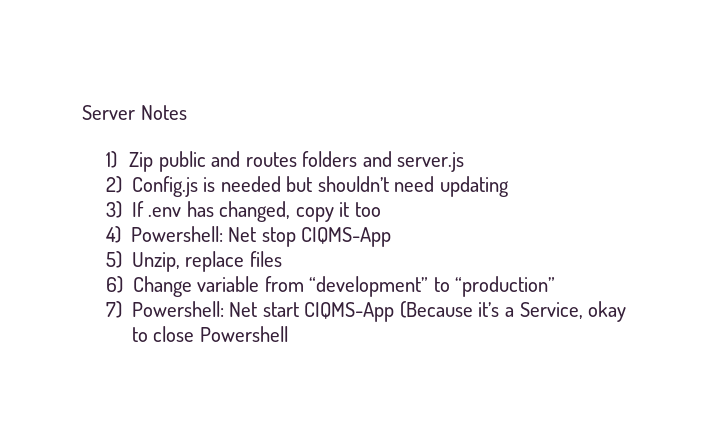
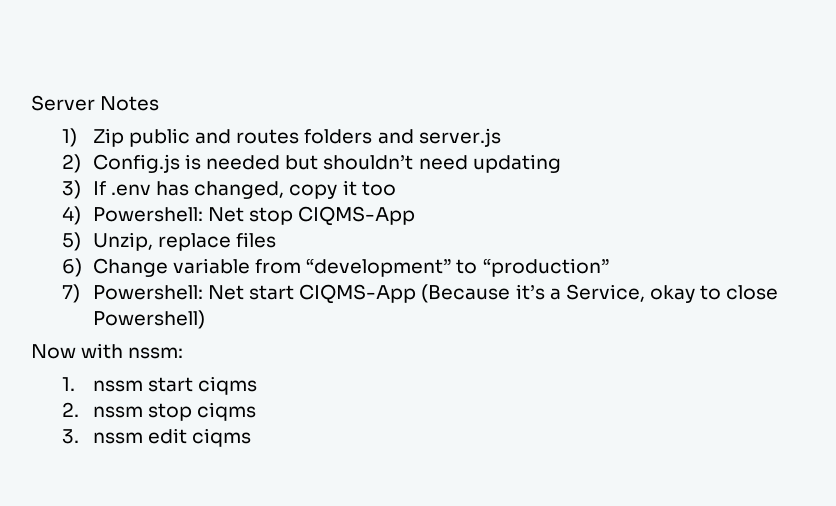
[199,326,288,342] Powershell -> [92,310,205,329] [31,343,184,359] [61,376,258,395] [61,402,257,421] [61,428,252,447] Powershell) // Now with nssm: // 1. nssm start ciqms // 2. nssm stop ciqms // 3. nssm edit ciqms

